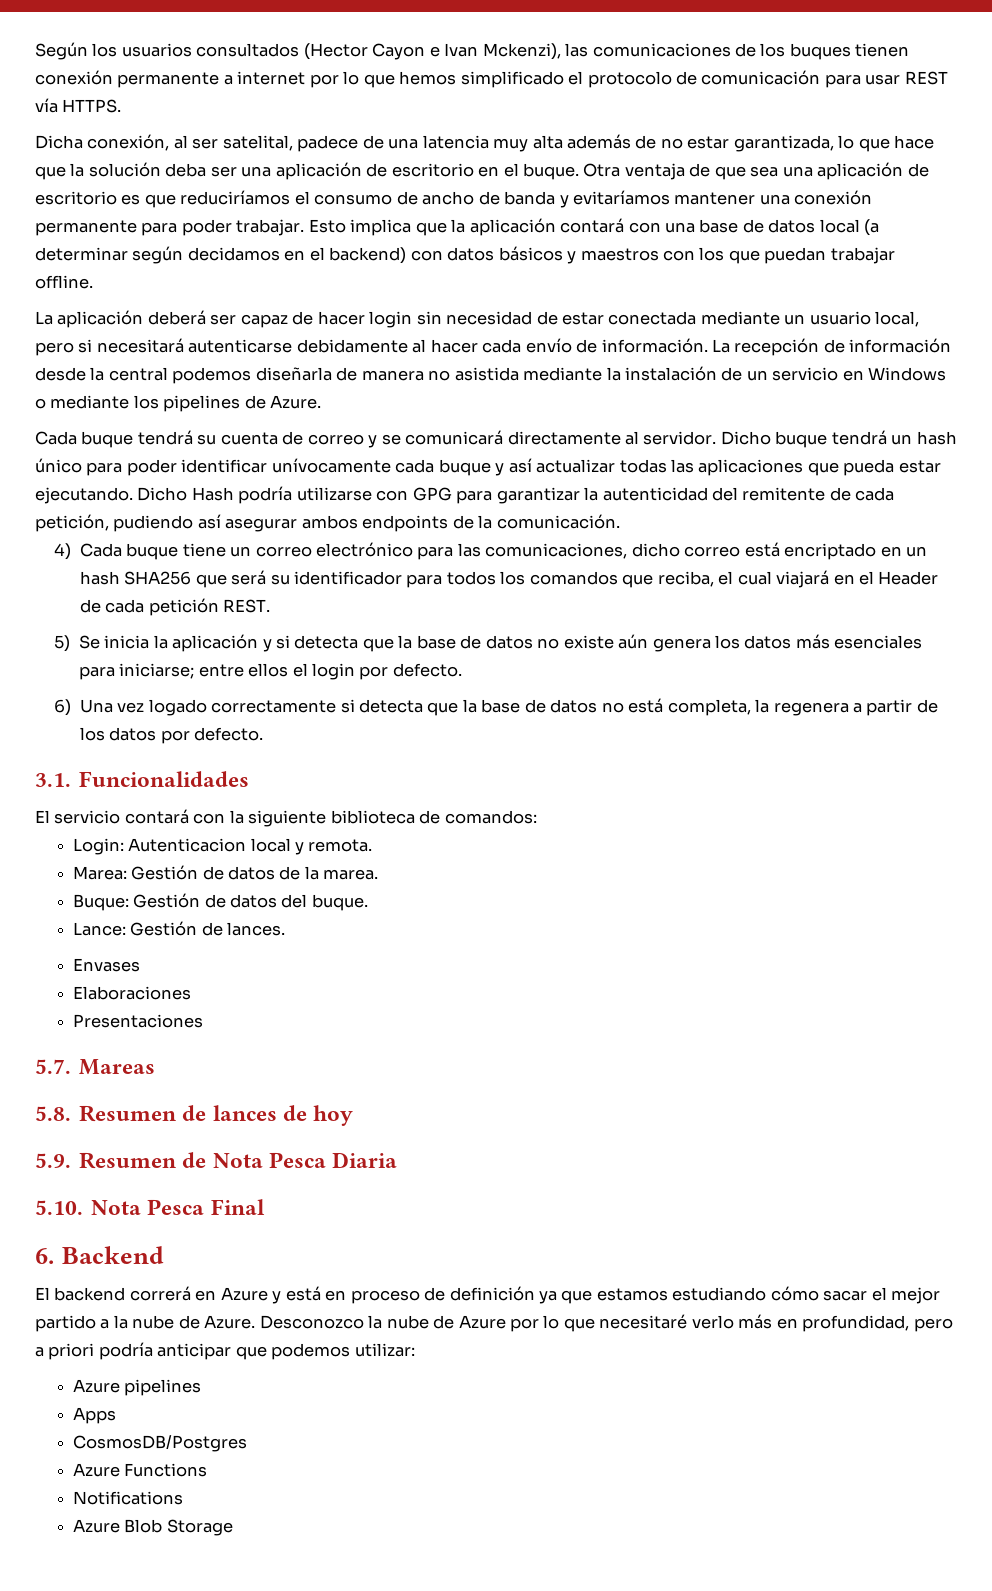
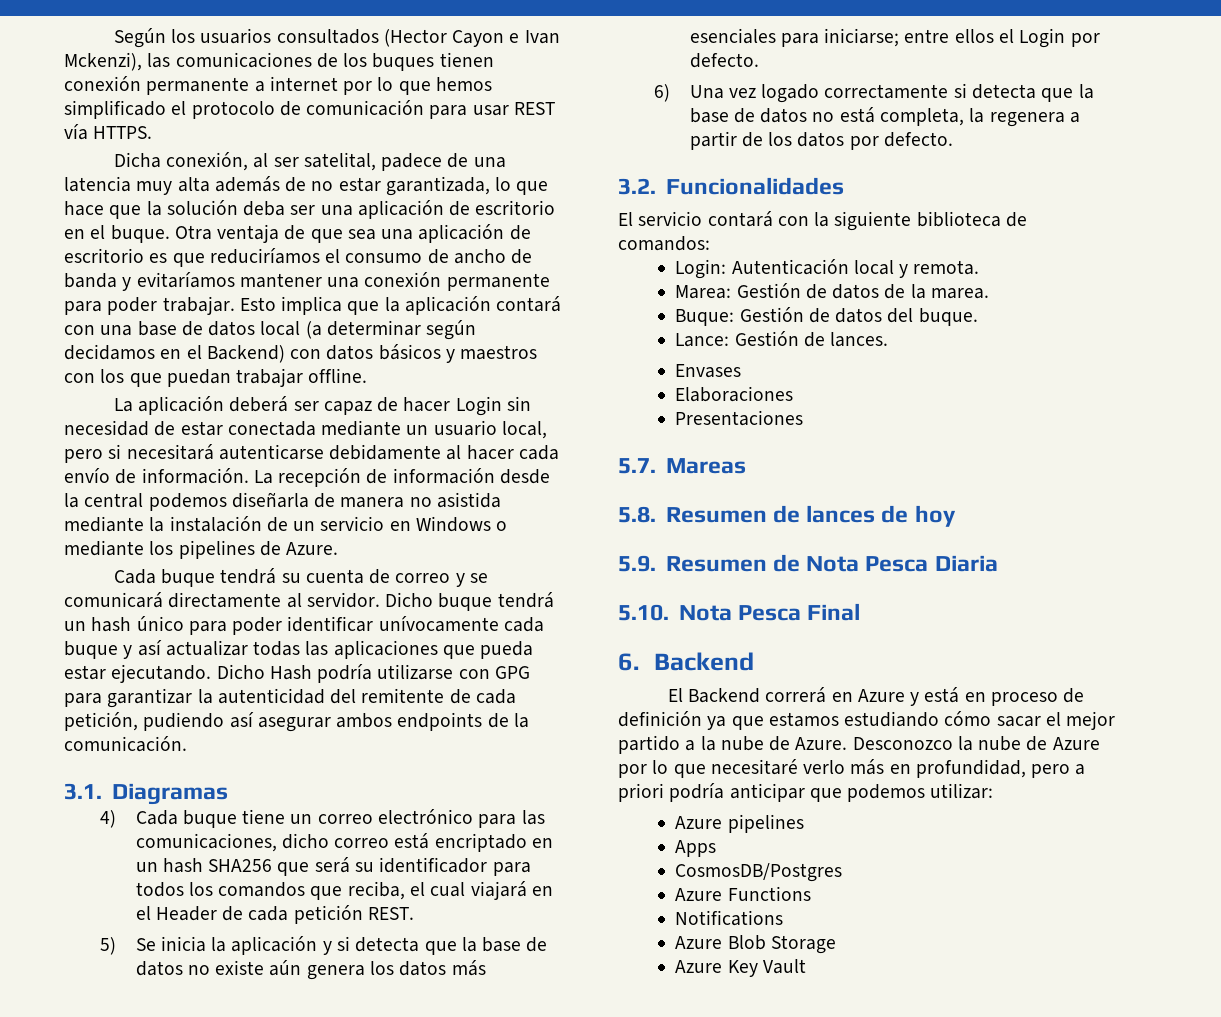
[329,247,407,264] backend) -> [206,345,285,363] Backend)
[369,311,413,328] login -> [455,396,502,416] Login
(620, 521) none -> [64,783,228,805] // 3.1. Diagramas
[312,663,356,680] login -> [1019,28,1066,48] Login
[35,773,71,787] 3.1. -> [618,178,656,195] 3.2.
[128,838,247,852] Autenticacion -> [731,259,849,275] Autenticación
[54,1287,126,1301] backend -> [688,688,761,703] Backend
(233, 1527) none -> [675,959,806,977] // Azure Key Vault

